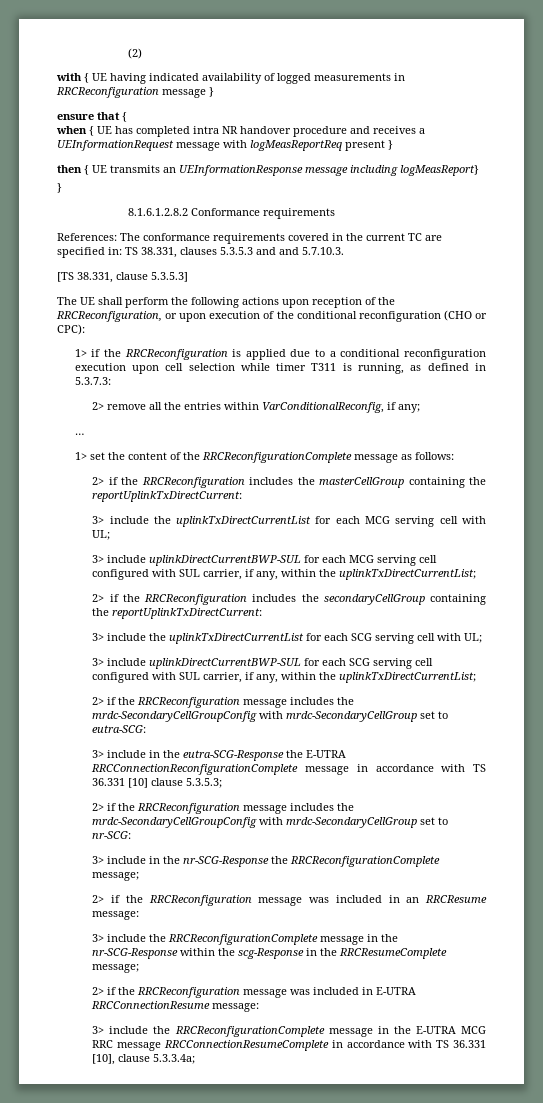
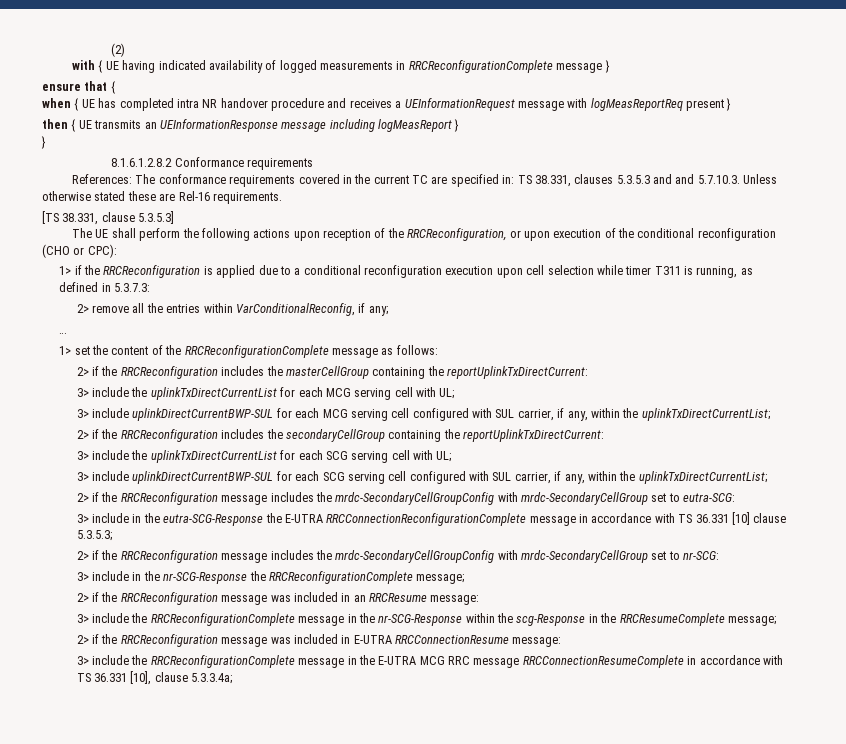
[56,87,159,98] RRCReconfiguration -> [408,60,553,73] RRCReconfigurationComplete
[400,165,479,176] logMeasReport} -> [378,119,460,132] logMeasReport }
(344, 251) none -> [743,174,778,184] [42,191,282,204] Unless otherwise stated these are Rel-16 requirements.

